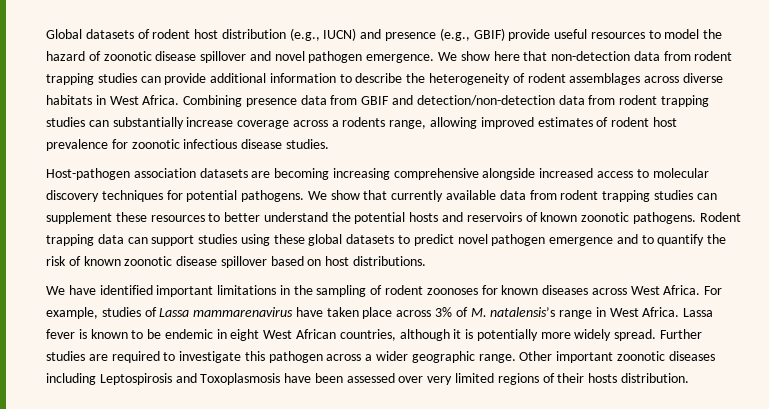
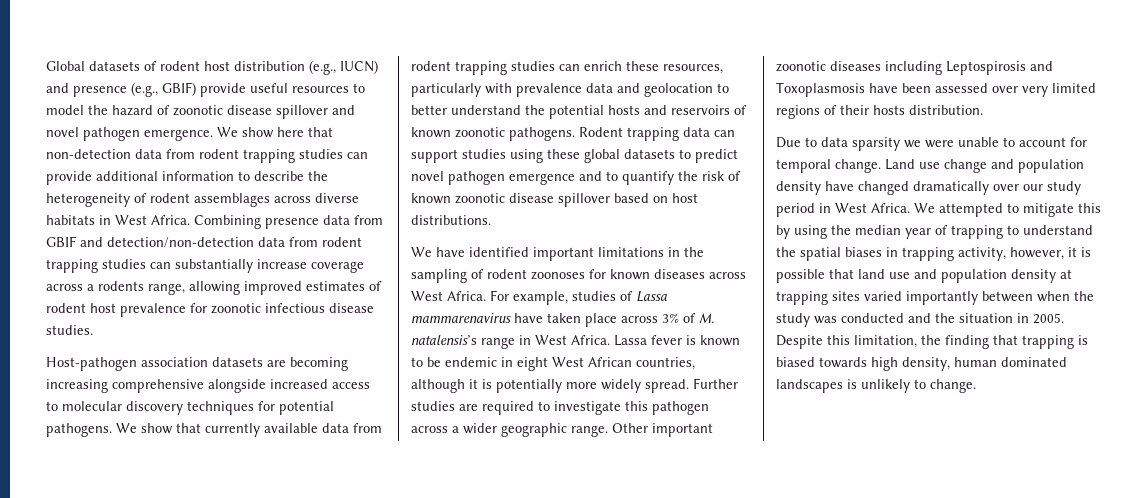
[46,212,205,224] supplement these resources -> [584,61,723,74] [411,83,713,97] enrich these resources, particularly with prevalence data and geolocation
(689, 378) none -> [776,137,1087,151] [776,159,1084,173] [776,181,1081,195] [776,203,1101,217] [776,225,1093,239] [776,247,1091,261] [776,269,1072,283] [776,291,1094,305] [776,313,1064,327] [776,335,1088,349] [776,357,1067,371] [776,379,976,393] // Due to data sparsity we were unable to account for temporal change. Land use change and population density have changed dramatically over our study period in West Africa. We attempted to mitigate this by using the median year of trapping to understand the spatial biases in trapping activity, however, it is possible that land use and population density at trapping sites varied importantly between when the study was conducted and the situation in 2005. Despite this limitation, the finding that trapping is biased towards high density, human dominated landscapes is unlikely to change.

